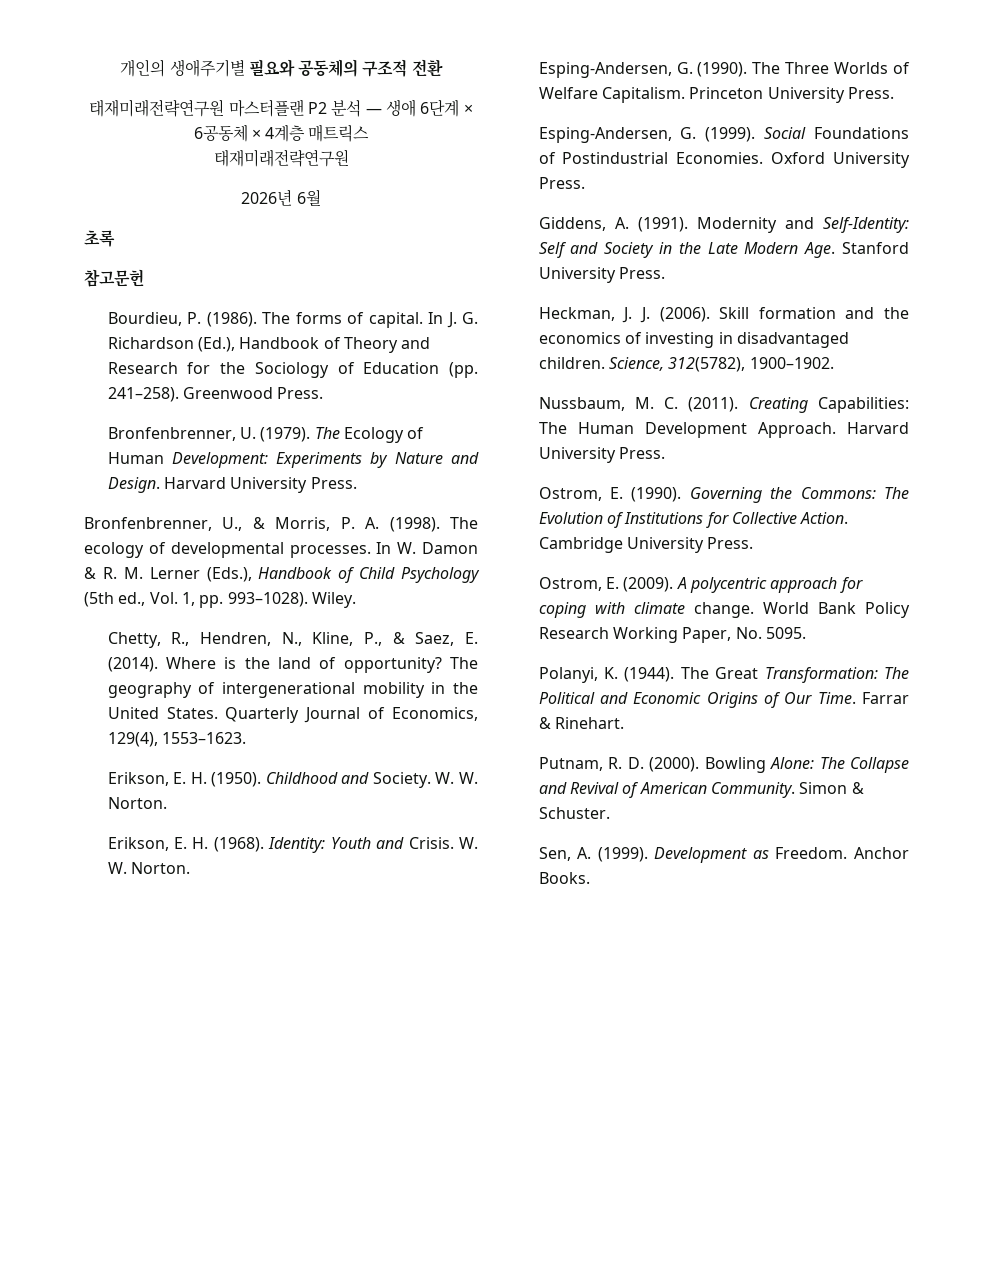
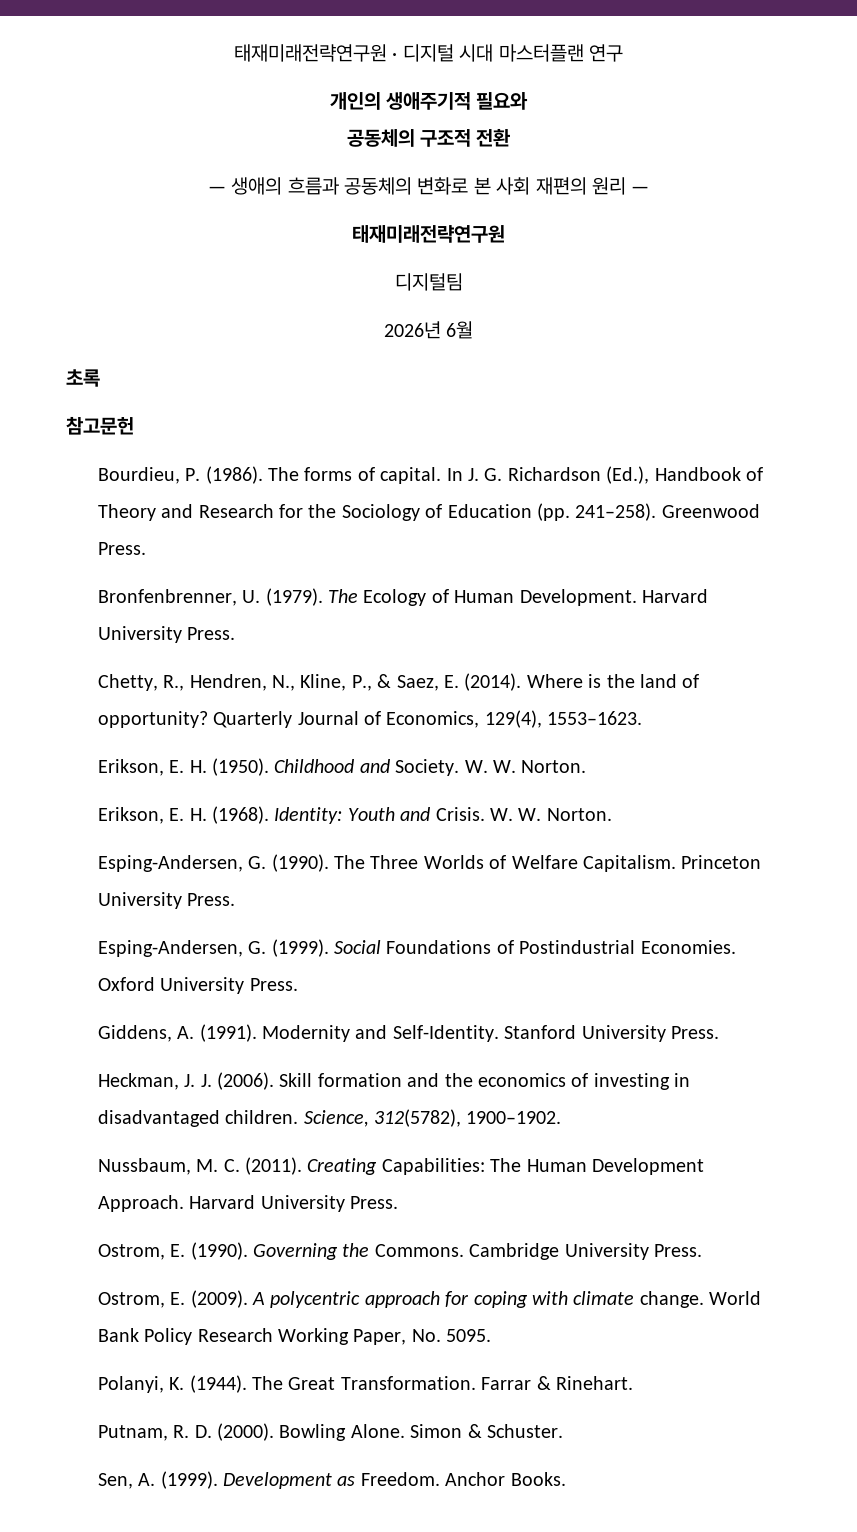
[120,59,245,77] 개인의 생애주기별 -> [234,44,623,62] [329,92,471,110] 태재미래전략연구원 · 디지털 시대 마스터플랜 연구 // 개인의 생애주기적
(295, 68) none -> (529, 101) //
[89,99,473,117] [193,124,370,142] [213,149,349,167] 태재미래전략연구원 마스터플랜 P2 분석 — 생애 6단계 × 6공동체 × 4계층 매트릭스 // 태재미래전략연구원 -> [207,177,650,195] [352,225,505,243] [394,273,463,291] — 생애의 흐름과 공동체의 변화로 본 사회 재편의 원리 — // 태재미래전략연구원 // 디지털팀
[171,452,479,468] [107,477,357,493] [84,517,478,532] [84,542,478,558] [84,567,480,583] [84,592,356,608] Development: Experiments by Nature and Design. Harvard University Press. // Bronfenbrenner, U., & Morris, P. A. (1998). The ecology of developmental processes. In W. Damon & R. M. Lerner (Eds.), Handbook of Child Psychology (5th ed., Vol. 1, pp. 993–1028). Wiley. -> [519,589,708,606] [97,626,236,643] Development. Harvard University Press.
[449,657,478,669] [107,682,479,698] [107,707,218,719] The geography of intergenerational mobility in the United States. -> (208, 719) none
[823,217,910,233] [538,242,836,258] Self-Identity: Self and Society in the Late Modern Age. -> [392,1025,499,1042] Self-Identity.
[800,487,910,499] [538,512,849,528] Commons: The Evolution of Institutions for Collective Action. -> [374,1244,464,1257] Commons.
[764,667,909,683] [538,692,856,708] Transformation: The Political and Economic Origins of Our Time. -> [340,1376,476,1390] Transformation.
[770,757,909,773] [538,782,795,798] Alone: The Collapse and Revival of American Community. -> [350,1424,405,1438] Alone.

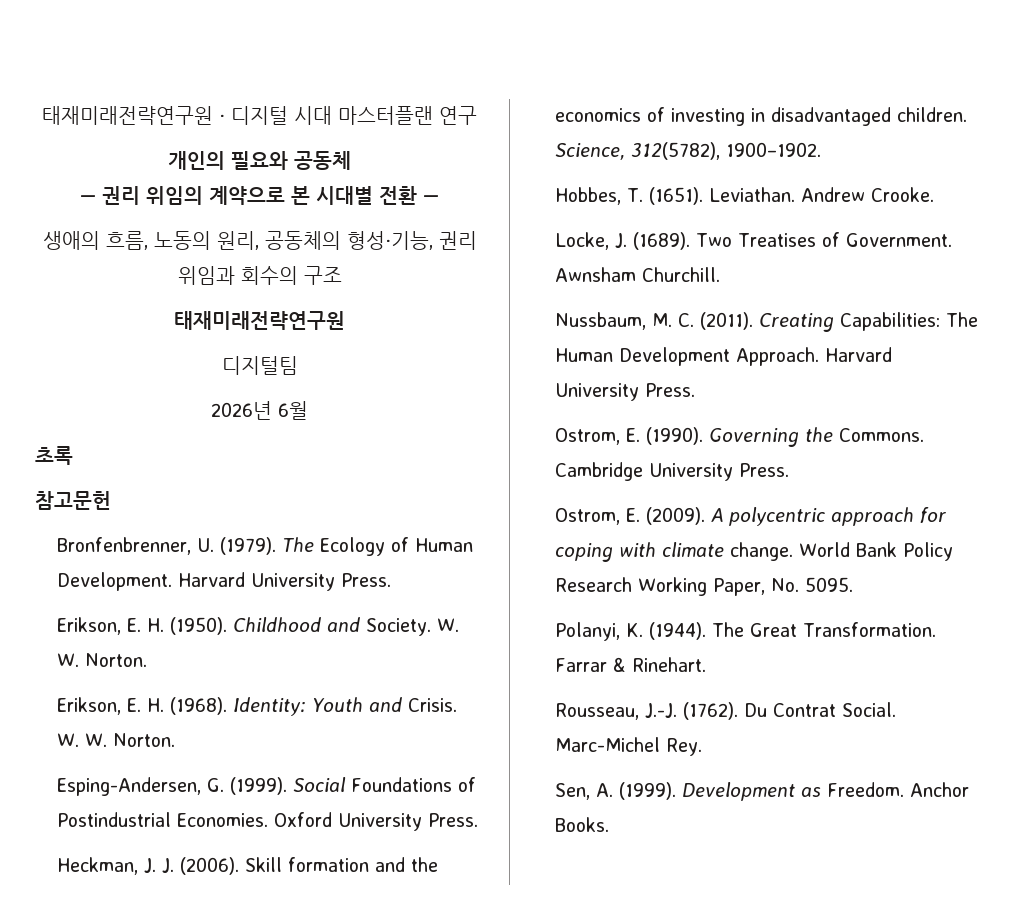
[386,92,471,110] 생애주기적 -> (225, 160) none
[346,128,511,147] [207,177,650,195] // 공동체의 구조적 전환 // — 생애의 흐름과 공동체의 변화로 본 사회 재편의 원리 — -> [294,151,351,170] [80,186,439,205] [42,231,477,250] [177,266,342,285] 공동체 // — 권리 위임의 계약으로 본 시대별 전환 — // 생애의 흐름, 노동의 원리, 공동체의 형성·기능, 권리 위임과 회수의 구조
[97,466,763,484] [97,503,760,521] [97,542,146,555] // Bourdieu, P. (1986). The forms of capital. In J. G. Richardson (Ed.), Handbook of Theory and Research for the Sociology of Education (pp. 241–258). Greenwood Press. -> (111, 500) none
[97,673,700,691] [97,710,643,728] // Chetty, R., Hendren, N., Kline, P., & Saez, E. (2014). Where is the land of opportunity? Quarterly Journal of Economics, 129(4), 1553–1623. -> (392, 580) none
[97,854,762,872] [97,892,236,909] // Esping-Andersen, G. (1990). The Three Worlds of Welfare Capitalism. Princeton University Press. -> (176, 740) none
[97,1024,719,1042] // Giddens, A. (1991). Modernity and Self-Identity. Stanford University Press. -> (479, 820) none
(562, 1117) none -> [555,187,935,205] [555,232,953,250] [555,267,721,282] // Hobbes, T. (1651). Leviathan. Andrew Crooke. // Locke, J. (1689). Two Treatises of Government. Awnsham Churchill.
[97,1423,563,1441] Putnam, R. D. (2000). Bowling Alone. Simon & Schuster. -> [555,702,897,720] [555,737,703,756] Rousseau, J.-J. (1762). Du Contrat Social. Marc-Michel Rey.

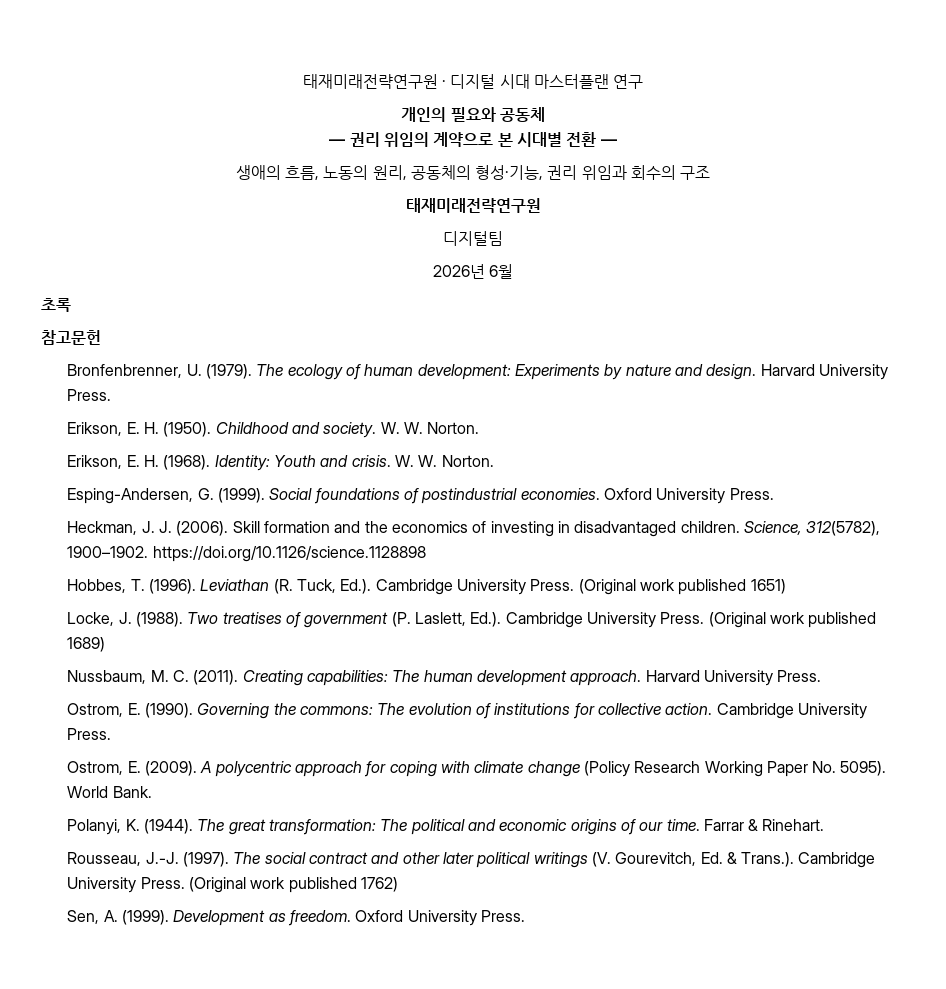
[320,537,474,556] [57,572,173,591] Ecology of Human Development. -> [287,364,757,380] ecology of human development: Experiments by nature and design.
[366,618,432,636] Society. -> [323,422,377,438] society.
[408,698,458,712] Crisis. -> [351,455,391,467] crisis.
[351,777,477,792] [57,812,269,827] Foundations of Postindustrial Economies. -> [313,488,600,504] foundations of postindustrial economies.
(822, 149) none -> [152,546,426,562] https://doi.org/10.1126/science.1128898
[649,187,935,205] [555,232,953,250] [555,267,721,282] (1651). Leviathan. Andrew Crooke. // Locke, J. (1689). Two Treatises of Government. Awnsham Churchill. -> [148,579,786,595] [67,612,877,628] [67,637,106,652] (1996). Leviathan (R. Tuck, Ed.). Cambridge University Press. (Original work published 1651) // Locke, J. (1988). Two treatises of government (P. Laslett, Ed.). Cambridge University Press. (Original work published 1689)
[840,312,979,331] [555,347,820,366] Capabilities: The Human Development Approach. -> [306,670,642,686] capabilities: The human development approach.
[839,428,925,442] Commons. -> [299,703,713,719] commons: The evolution of institutions for collective action.
[730,542,954,561] [555,577,854,596] [555,622,937,641] change. World Bank Policy Research Working Paper, No. 5095. // Polanyi, K. (1944). The Great Transformation. -> [527,761,887,777] [67,786,152,798] [67,819,700,835] change (Policy Research Working Paper No. 5095). World Bank. // Polanyi, K. (1944). The great transformation: The political and economic origins of our time.
[683,702,897,720] [555,737,703,756] (1762). Du Contrat Social. Marc-Michel Rey. -> [182,852,876,868] [67,877,398,893] (1997). The social contract and other later political writings (V. Gourevitch, Ed. & Trans.). Cambridge University Press. (Original work published 1762)
[827,782,970,797] [555,817,610,832] Freedom. Anchor Books. -> [287,910,525,926] freedom. Oxford University Press.

